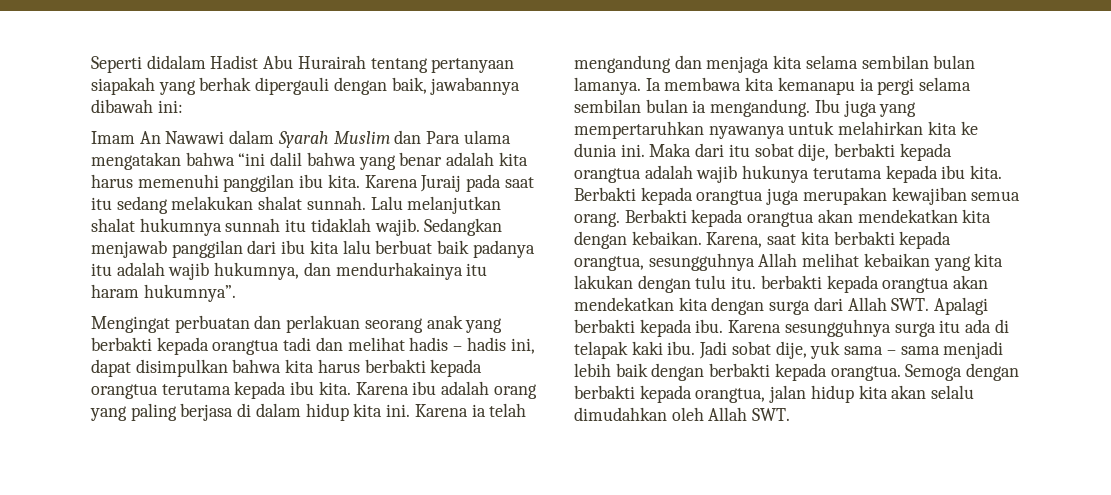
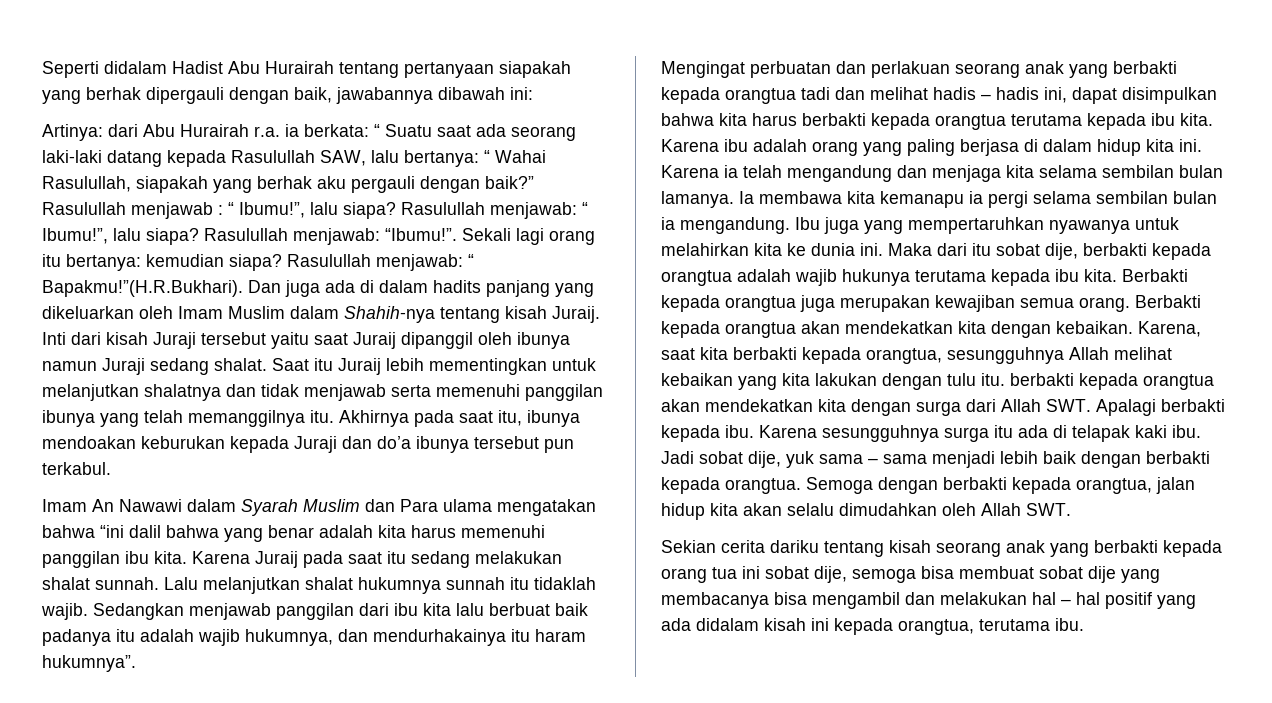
(183, 106) none -> [42,124,576,141] [42,150,546,167] [42,176,534,193] [42,202,588,219] [42,228,595,245] [42,254,474,271] [42,280,594,297] [42,306,600,323] [42,332,570,349] [42,358,596,375] [42,384,603,401] [42,410,580,427] [42,436,574,453] [42,462,111,475] // Artinya: dari Abu Hurairah r.a. ia berkata: “ Suatu saat ada seorang laki-laki datang kepada Rasulullah SAW, lalu bertanya: “ Wahai Rasulullah, siapakah yang berhak aku pergauli dengan baik?” Rasulullah menjawab : “ Ibumu!”, lalu siapa? Rasulullah menjawab: “ Ibumu!”, lalu siapa? Rasulullah menjawab: “Ibumu!”. Sekali lagi orang itu bertanya: kemudian siapa? Rasulullah menjawab: “ Bapakmu!”(H.R.Bukhari). Dan juga ada di dalam hadits panjang yang dikeluarkan oleh Imam Muslim dalam Shahih-nya tentang kisah Juraij. Inti dari kisah Juraji tersebut yaitu saat Juraij dipanggil oleh ibunya namun Juraji sedang shalat. Saat itu Juraij lebih mementingkan untuk melanjutkan shalatnya dan tidak menjawab serta memenuhi panggilan ibunya yang telah memanggilnya itu. Akhirnya pada saat itu, ibunya mendoakan keburukan kepada Juraji dan do’a ibunya tersebut pun terkabul.
(791, 414) none -> [661,540,1222,557] [661,566,1160,583] [661,592,1196,609] [661,618,1084,635] // Sekian cerita dariku tentang kisah seorang anak yang berbakti kepada orang tua ini sobat dije, semoga bisa membuat sobat dije yang membacanya bisa mengambil dan melakukan hal – hal positif yang ada didalam kisah ini kepada orangtua, terutama ibu.

